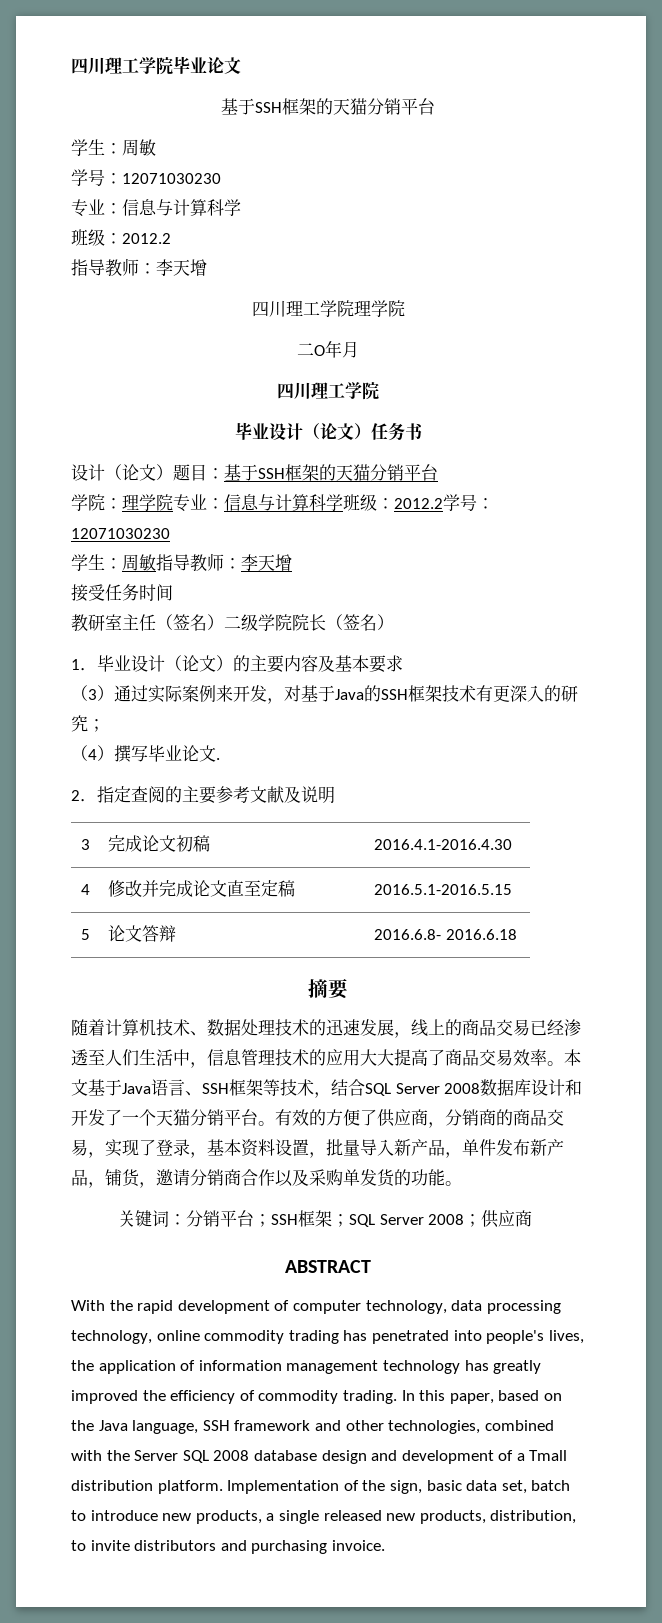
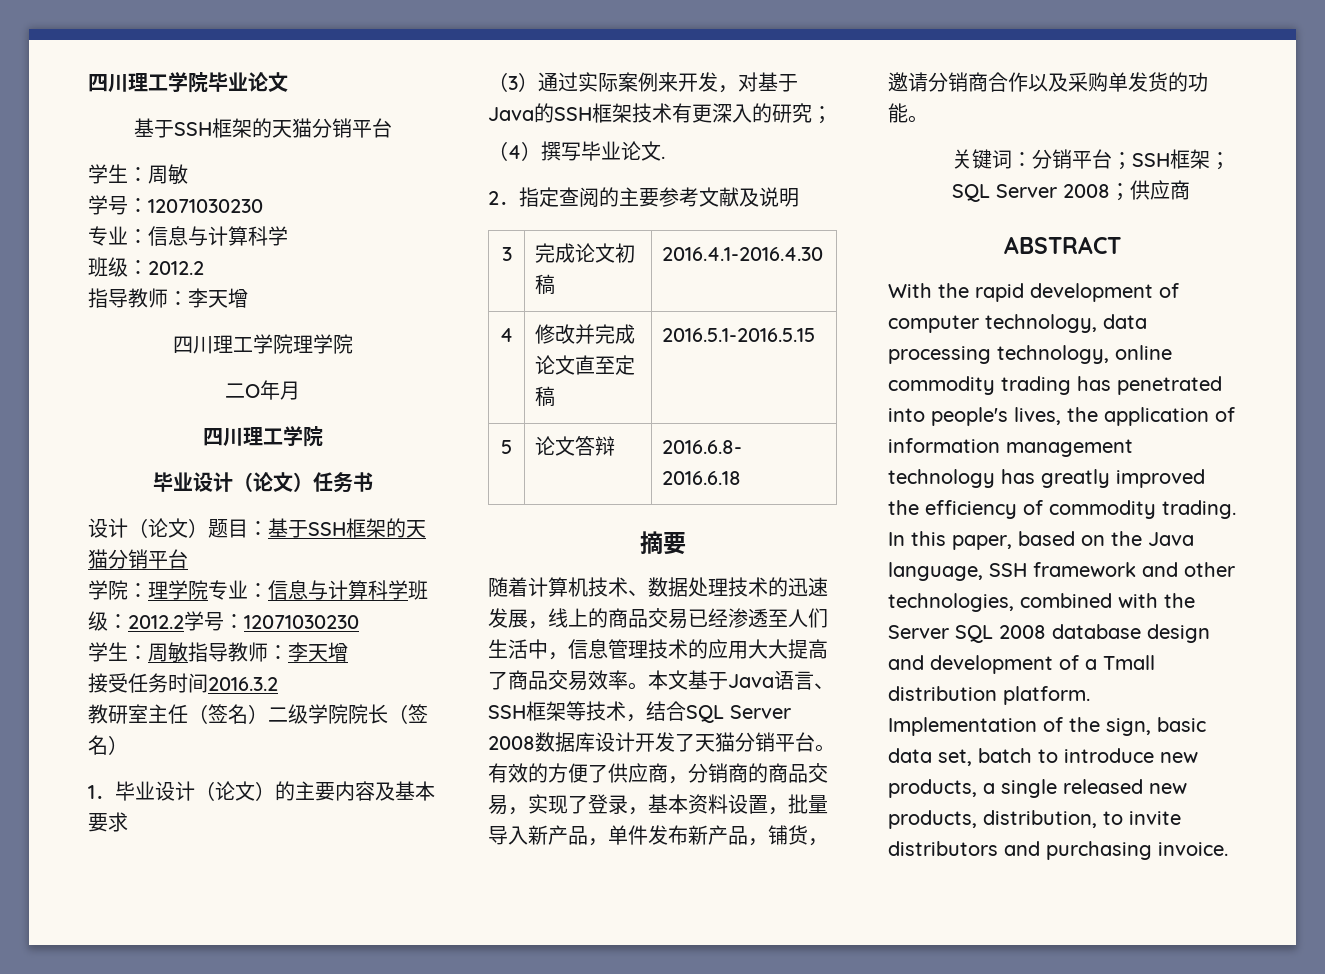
(173, 592) none -> [208,677,278,691] 2016.3.2
[565,1079,583,1096] [71,1109,156,1126] 和开发了一个 -> [635,732,695,752] 开发了

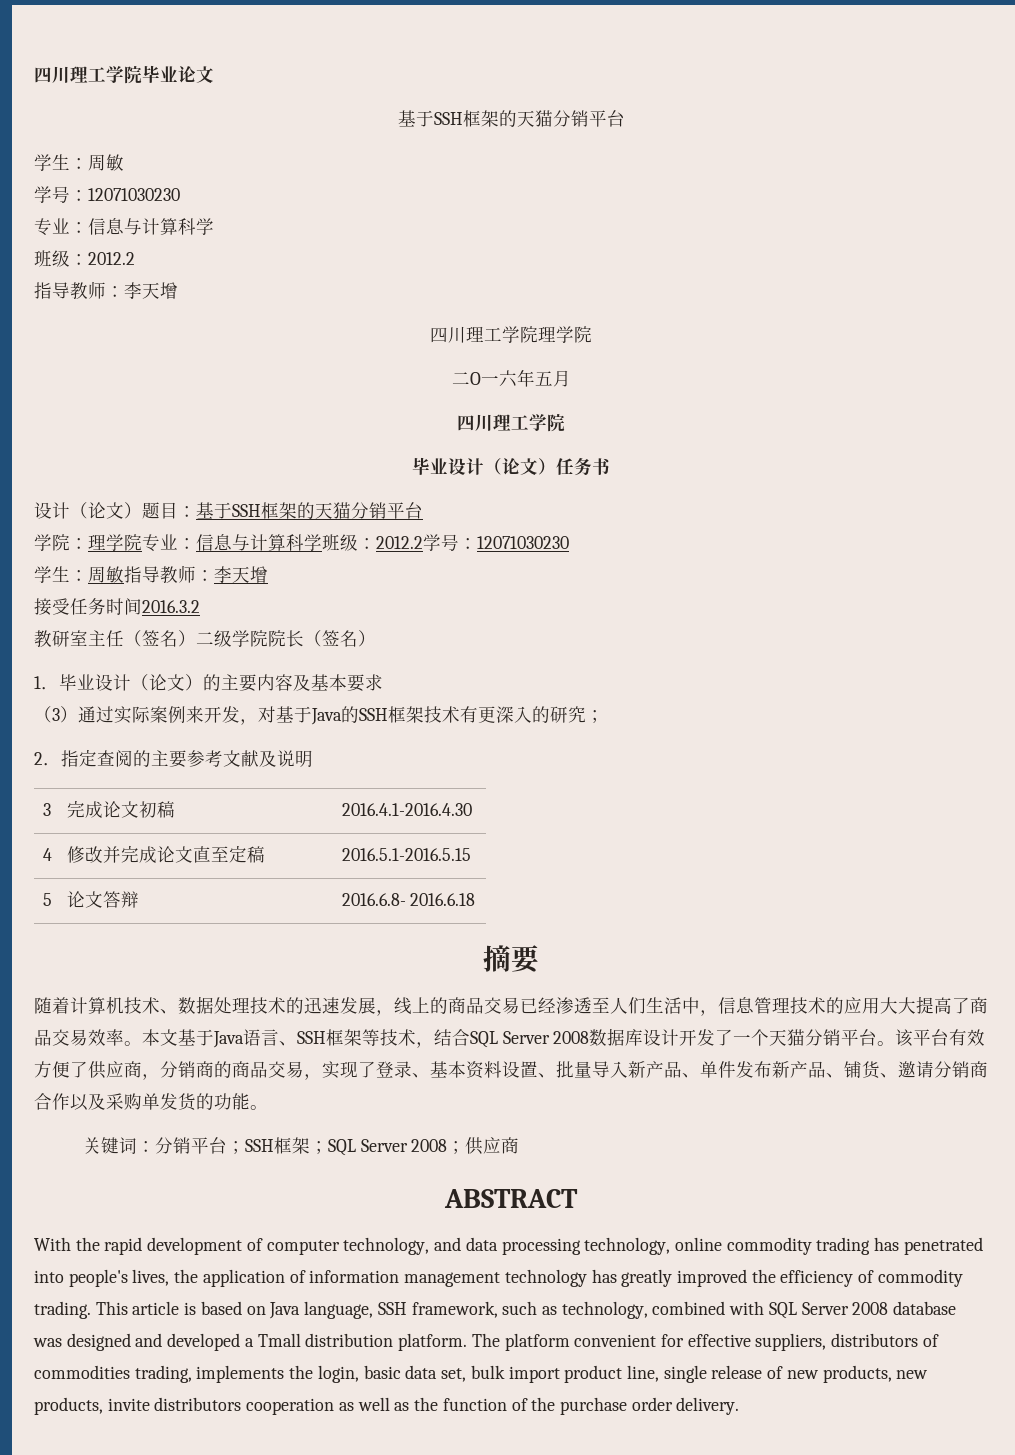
[260,380,280,400] 年 -> [480,369,553,387] 一六年五
[488,141,665,161] // （4）撰写毕业论文. -> (604, 716) none
(695, 742) none -> [733,1029,770,1046] 一个
[488,763,548,783] 有效的 -> [895,1029,986,1047] 该平台有效
[628,807,648,815] ， -> [412,1073,430,1078] 、
[768,807,788,815] ， -> [538,1073,556,1078] 、
[588,838,608,846] ， -> [682,1073,700,1078] 、
[748,825,828,846] ，铺货， -> [826,1061,898,1079] 、铺货、
(1097, 323) none -> [434,1237,462,1251] and
[888,531,1012,550] In this paper, -> [95,1301,197,1315] This article is
[1111,531,1142,546] the -> (266, 1310) none
[1033,562,1235,577] [888,593,1195,612] [888,624,1210,643] [888,655,1155,674] [888,686,1090,705] [888,717,1206,736] [888,748,1198,766] [888,779,1187,798] [888,810,1181,829] [888,841,1228,860] framework and other technologies, combined with the Server SQL 2008 database design and development of a Tmall distribution platform. Implementation of the sign, basic data set, batch to introduce new products, a single released new products, distribution, to invite distributors and purchasing invoice. -> [411,1301,957,1319] [33,1333,939,1351] [34,1365,929,1383] [34,1397,740,1415] framework, such as technology, combined with SQL Server 2008 database was designed and developed a Tmall distribution platform. The platform convenient for effective suppliers, distributors of commodities trading, implements the login, basic data set, bulk import product line, single release of new products, new products, invite distributors cooperation as well as the function of the purchase order delivery.

